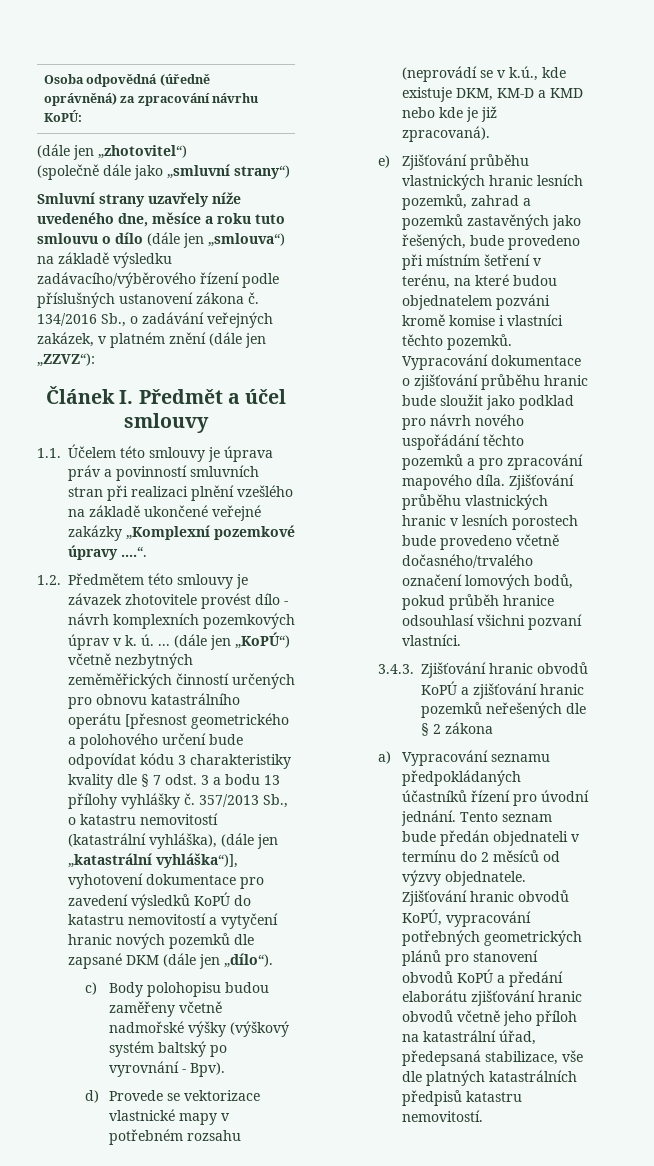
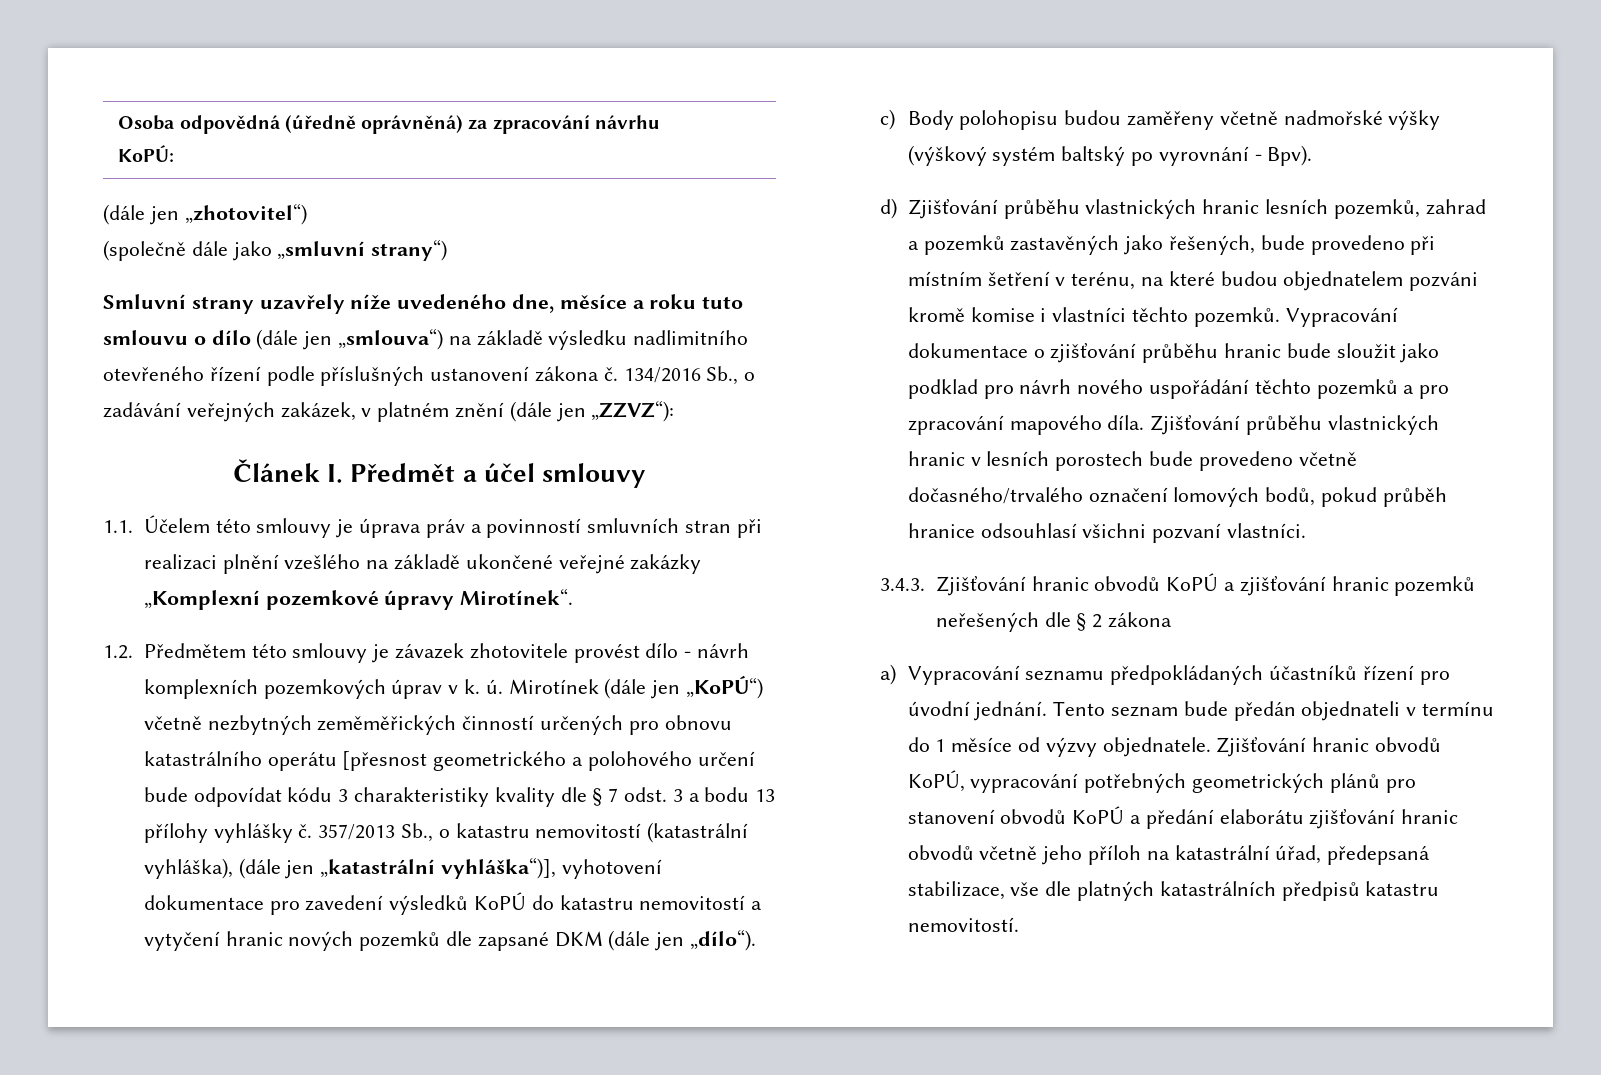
[37,272,196,288] zadávacího/výběrového -> [633,330,749,345] [103,366,204,381] nadlimitního otevřeného
[121,546,147,557] ....“. -> [460,588,574,605] Mirotínek“.
[158,644,170,646] ... -> [508,679,599,694] Mirotínek
[108,1090,260,1101] [108,1109,230,1125] [108,1129,241,1145] [401,66,566,82] [401,87,583,102] [401,106,497,122] [401,126,490,142] [377,155,390,168] Provede se vektorizace vlastnické mapy v potřebném rozsahu (neprovádí se v k.ú., kde existuje DKM, KM-D a KMD nebo kde je již zpracovaná). // e) -> (898, 208) none
[480,850,539,862] 2 měsíců -> [935,737,1013,752] 1 měsíce

